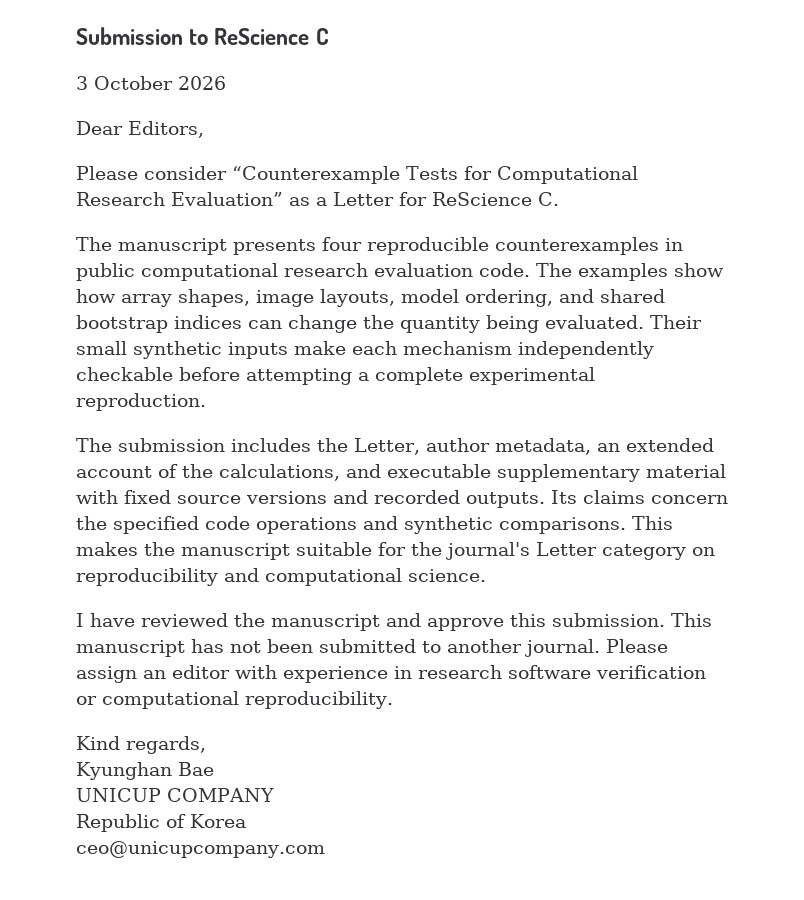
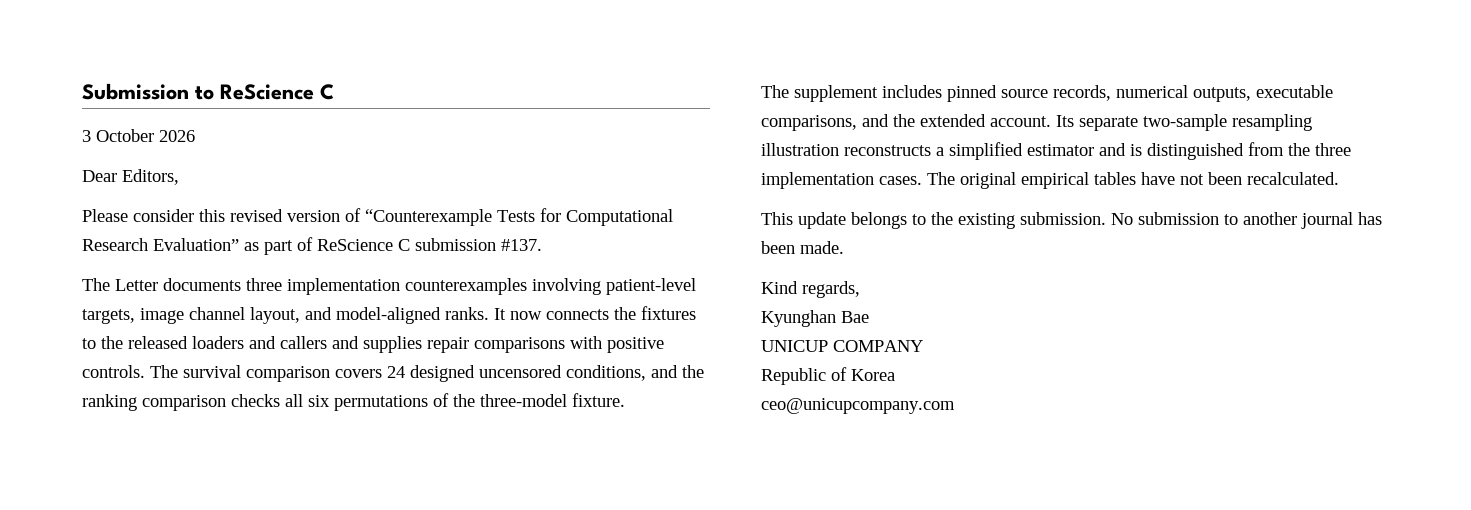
(227, 173) none -> [199,208,361,222] this revised version of
[316,192,559,206] [76,237,683,255] [76,263,724,281] [76,289,665,307] [76,315,702,333] [76,341,654,359] [76,367,595,385] [76,393,206,411] [76,438,714,455] [76,464,726,482] [76,490,728,508] [76,516,673,534] [76,542,715,560] [76,568,486,586] [76,613,712,631] [76,639,668,657] [76,665,706,683] [76,691,393,709] a Letter for ReScience C. // The manuscript presents four reproducible counterexamples in public computational research evaluation code. The examples show how array shapes, image layouts, model ordering, and shared bootstrap indices can change the quantity being evaluated. Their small synthetic inputs make each mechanism independently checkable before attempting a complete experimental reproduction. // The submission includes the Letter, author metadata, an extended account of the calculations, and executable supplementary material with fixed source versions and recorded outputs. Its claims concern the specified code operations and synthetic comparisons. This makes the manuscript suitable for the journal's Letter category on reproducibility and computational science. // I have reviewed the manuscript and approve this submission. This manuscript has not been submitted to another journal. Please assign an editor with experience in research software verification or computational reproducibility. -> [264,237,542,255] [82,278,696,295] [82,306,696,324] [82,336,664,353] [82,365,704,382] [82,393,625,411] [761,85,1333,102] [761,114,1312,131] [761,142,1351,160] [761,172,1339,189] [761,212,1382,229] [761,241,844,254] part of ReScience C submission #137. // The Letter documents three implementation counterexamples involving patient-level targets, image channel layout, and model-aligned ranks. It now connects the fixtures to the released loaders and callers and supplies repair comparisons with positive controls. The survival comparison covers 24 designed uncensored conditions, and the ranking comparison checks all six permutations of the three-model fixture. // The supplement includes pinned source records, numerical outputs, executable comparisons, and the extended account. Its separate two-sample resampling illustration reconstructs a simplified estimator and is distinguished from the three implementation cases. The original empirical tables have not been recalculated. // This update belongs to the existing submission. No submission to another journal has been made.

